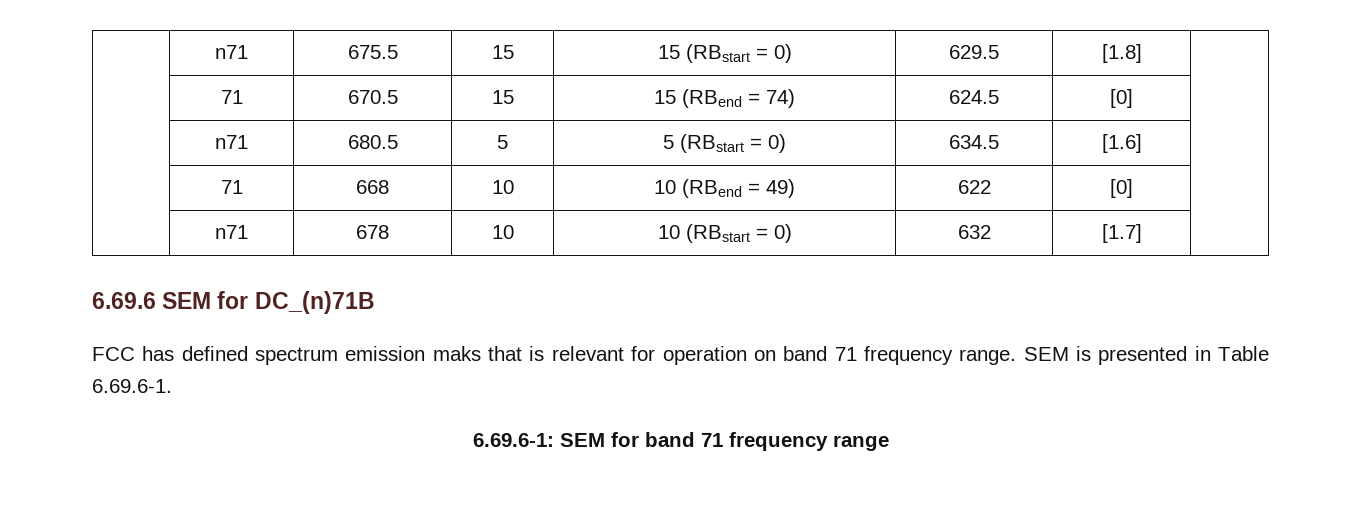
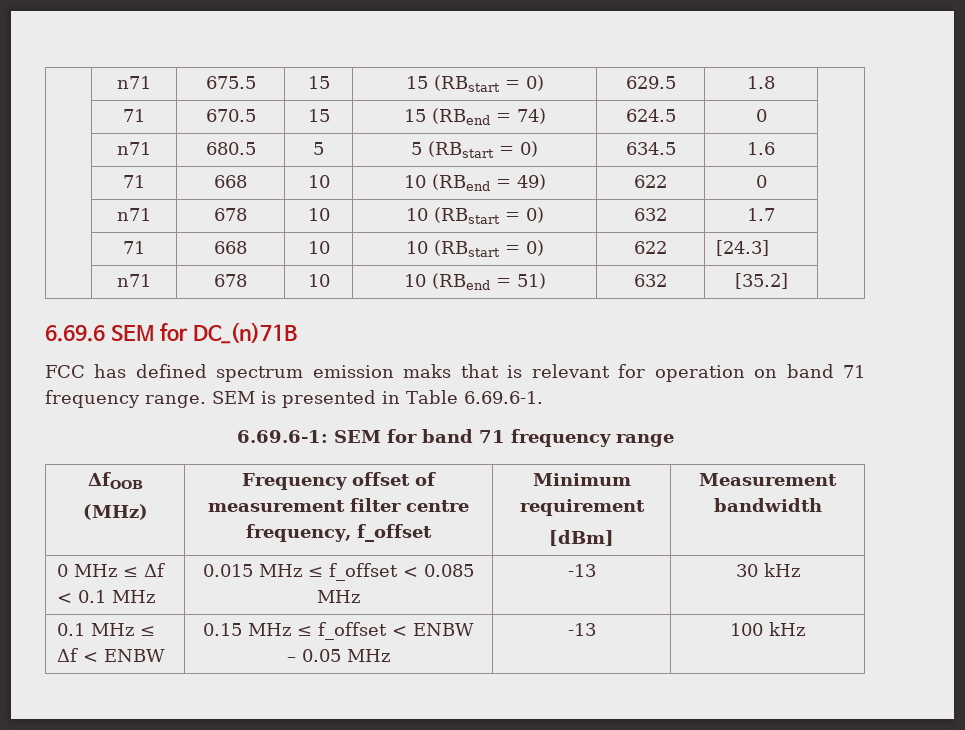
[1101,44,1142,63] [1.8] -> [747,76,775,89] 1.8
[1110,89,1133,108] [0] -> [755,109,767,122] 0
[1101,134,1142,153] [1.6] -> [747,142,775,155] 1.6
[1110,179,1133,198] [0] -> [755,175,767,188] 0
[1101,224,1142,243] [1.7] -> [747,208,775,221] [123,241,145,254] [214,241,247,254] [307,241,330,254] [405,240,544,257] [634,241,667,254] [715,240,769,256] [117,274,151,287] [214,274,247,287] [307,274,330,287] [403,273,546,290] [634,274,667,287] [734,273,788,289] 1.7 | // | 71 | 668 | 10 | 10 (RBstart = 0) | 622 | [24.3] | // | n71 | 678 | 10 | 10 (RBend = 51) | 632 | [35.2]
(889, 443) none -> [87,472,143,489] [82,504,148,520] [242,472,436,490] [208,498,469,512] [246,524,432,542] [532,473,631,486] [519,499,645,516] [549,530,614,546] [699,473,837,486] [713,498,822,512] [56,563,165,577] [56,590,155,603] [203,563,474,581] [317,590,360,603] [567,564,596,577] [735,563,800,577] [56,623,155,636] [56,648,165,662] [203,622,474,640] [287,649,390,662] [567,623,596,636] [730,622,805,636] // ΔfOOB // (MHz) | Frequency offset of measurement filter centre frequency, f_offset | Minimum requirement // [dBm] | Measurement bandwidth // 0 MHz ≤ Δf < 0.1 MHz | 0.015 MHz ≤ f_offset < 0.085 MHz | -13 | 30 kHz // 0.1 MHz ≤ Δf < ENBW | 0.15 MHz ≤ f_offset < ENBW – 0.05 MHz | -13 | 100 kHz

